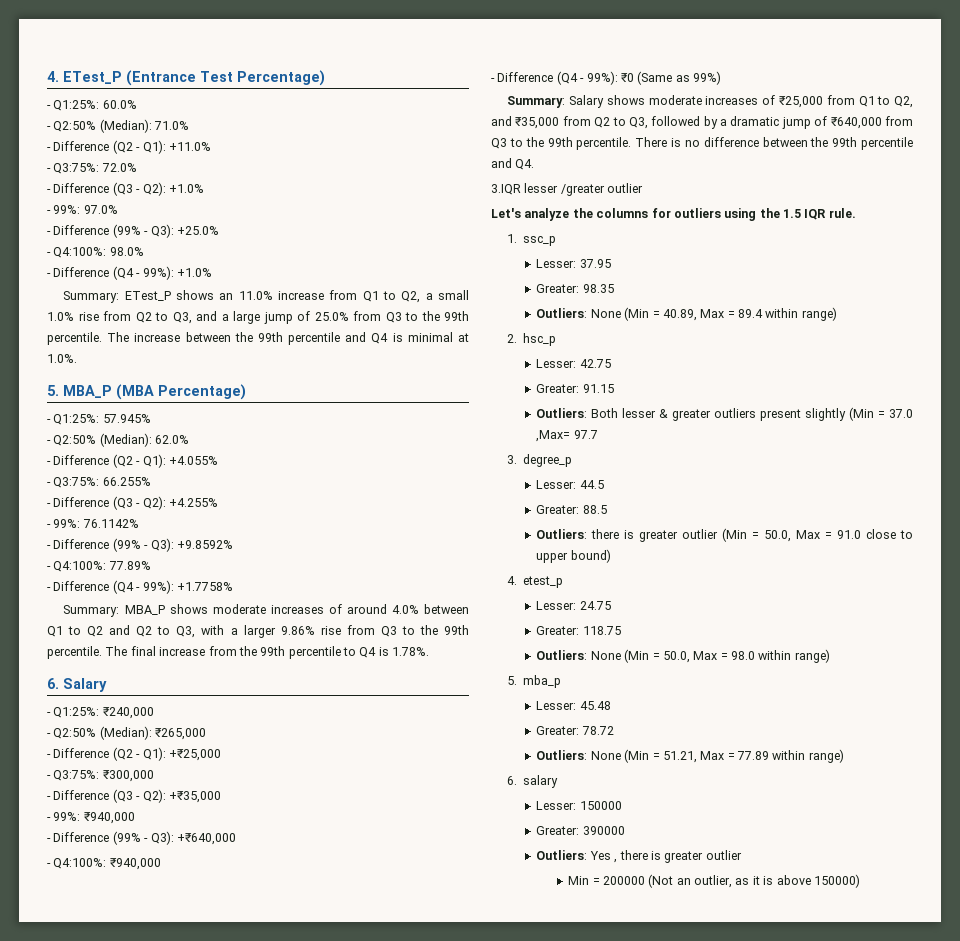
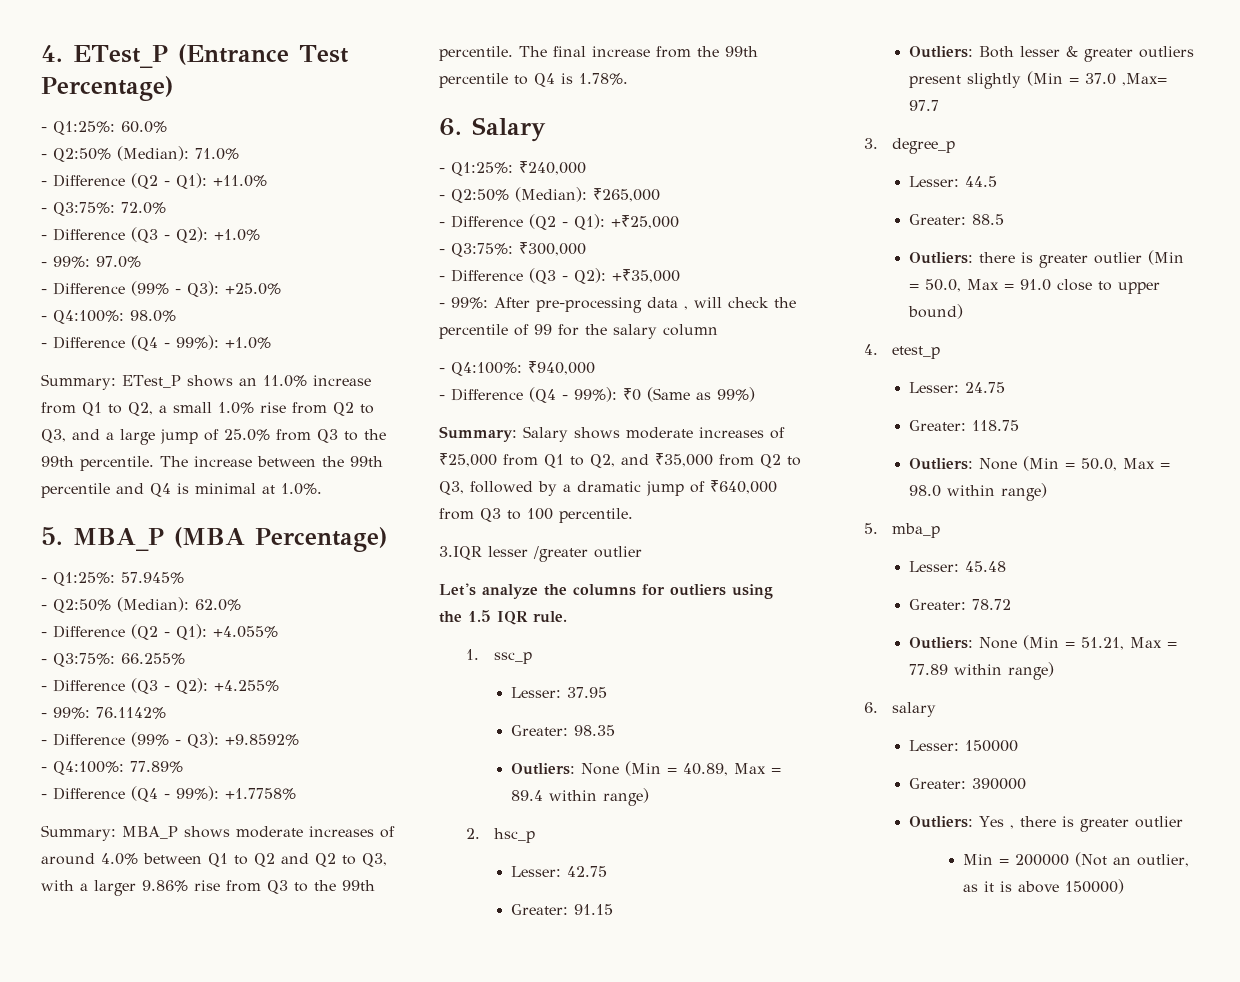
[83,812,135,824] [47,831,236,845] ₹940,000 // - Difference (99% - Q3): +₹640,000 -> [494,297,796,313] [439,324,718,339] After pre-processing data , will check the percentile of 99 for the salary column
[525,137,913,150] [491,158,535,170] the 99th percentile. There is no difference between the 99th percentile and Q4. -> [527,508,633,523] 100 percentile.

